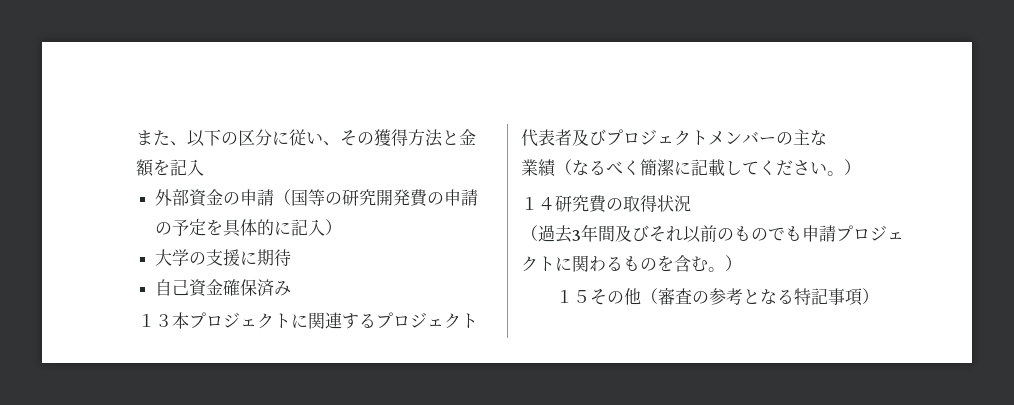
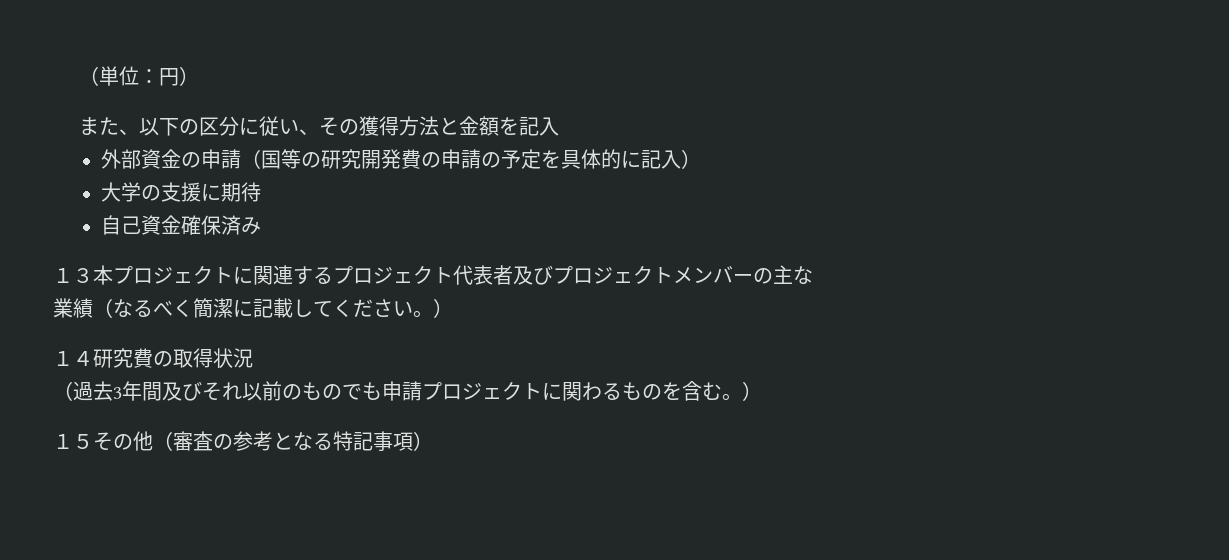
(136, 137) none -> [79,66,200,86] （単位：円） //

